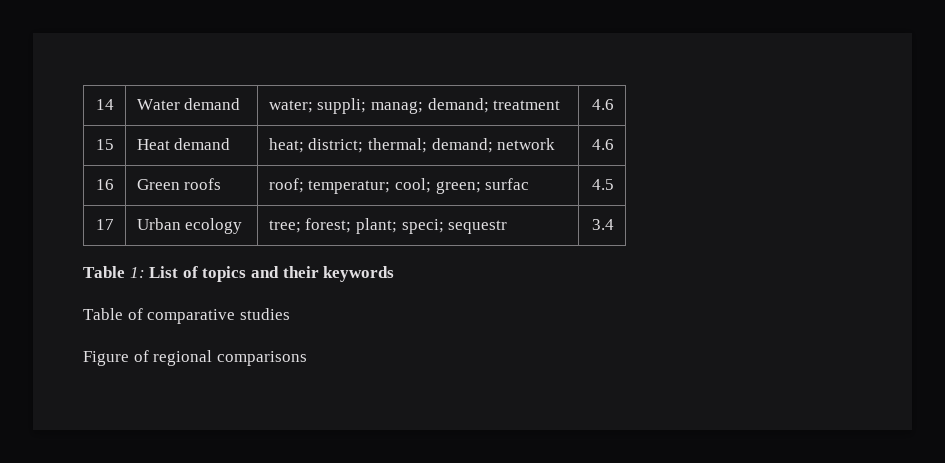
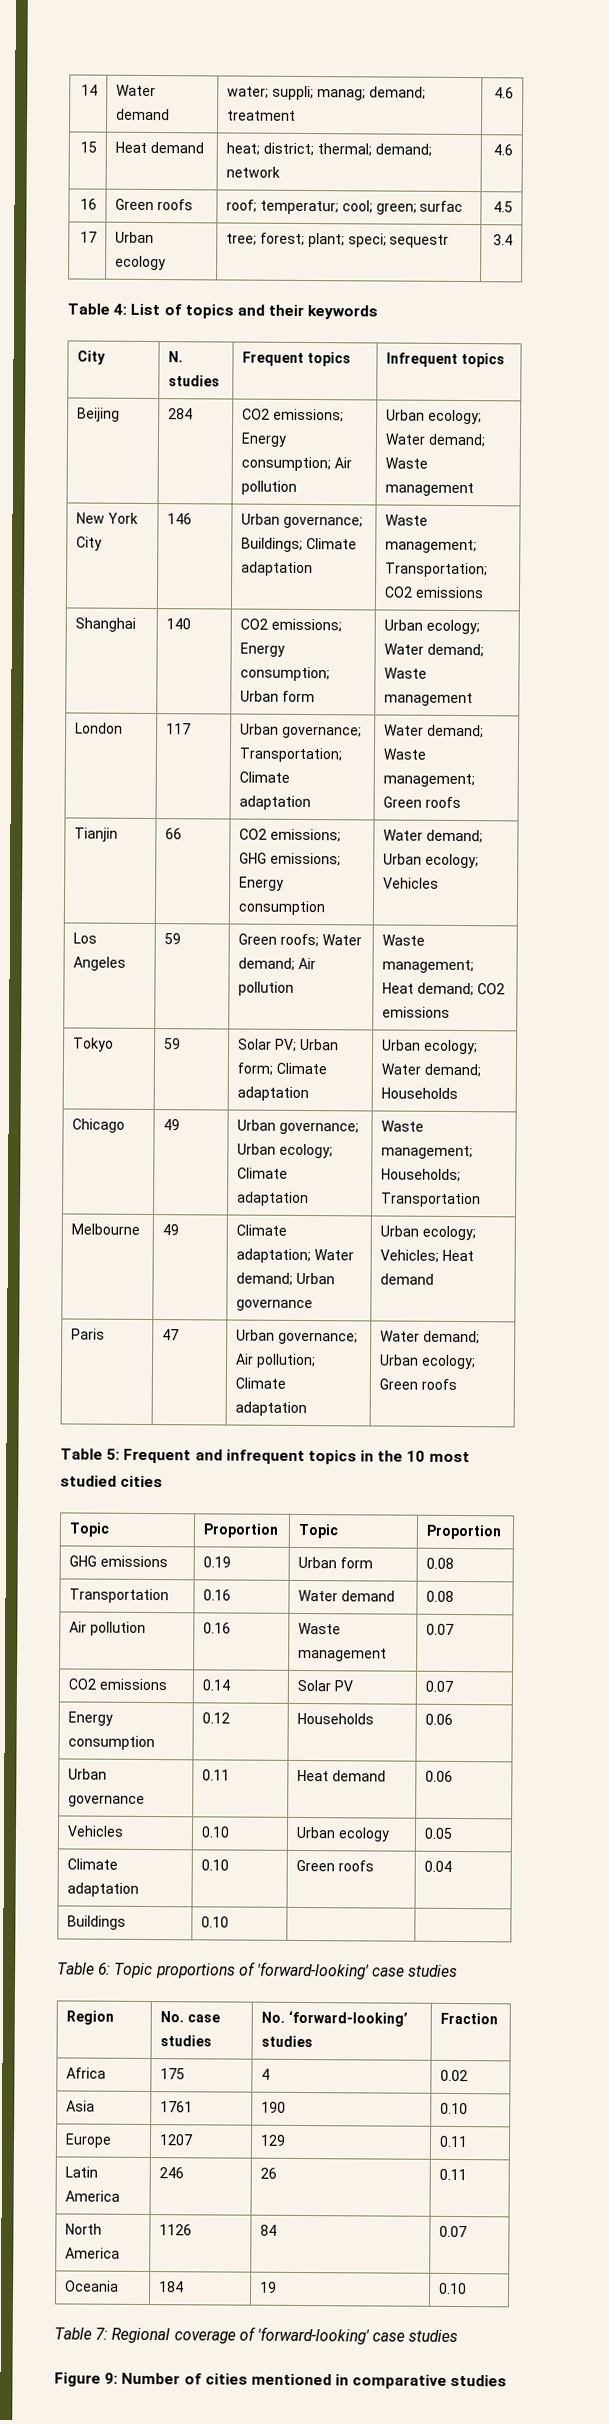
[129,267,145,278] 1: -> [113,303,128,315] 4:
[83,308,290,324] [83,350,307,366] // Table of comparative studies // Figure of regional comparisons -> [77,350,107,365] [168,351,184,363] [168,375,221,387] [242,351,352,367] [386,352,506,368] [77,407,121,422] [168,408,194,420] [242,408,345,423] [241,432,288,447] [241,456,353,472] [241,480,298,495] [386,409,483,425] [385,433,487,448] [385,457,429,469] [385,482,475,497] [76,512,139,524] [76,536,103,551] [167,513,193,525] [241,513,364,529] [241,537,358,552] [241,561,314,577] [385,514,429,526] [385,539,478,554] [385,562,489,578] [384,586,485,599] [75,617,137,632] [166,618,192,630] [240,618,343,633] [240,642,286,657] [240,666,331,682] [240,690,316,703] [384,619,481,635] [384,643,485,658] [384,667,428,679] [384,692,474,707] [75,722,124,734] [166,723,192,735] [240,723,363,739] [239,747,343,763] [239,771,291,783] [239,795,312,811] [384,724,485,739] [383,748,427,760] [383,773,476,788] [383,796,462,809] [74,827,119,842] [165,828,183,840] [239,828,342,843] [239,852,342,867] [239,876,285,891] [238,900,327,916] [383,829,484,844] [383,853,480,869] [383,877,440,889] [73,932,98,944] [73,956,127,971] [164,933,182,945] [238,933,362,948] [238,957,317,971] [238,981,295,996] [382,934,426,946] [382,959,475,974] [382,982,505,997] [382,1006,451,1018] [73,1037,115,1052] [164,1038,182,1050] [238,1038,339,1052] [237,1062,328,1076] [237,1086,310,1102] [382,1039,479,1055] [381,1063,482,1078] [381,1087,459,1099] [72,1118,126,1133] [163,1119,181,1131] [237,1119,360,1135] [237,1143,334,1159] [237,1167,289,1179] [237,1191,310,1207] [381,1120,425,1132] [381,1145,474,1160] [381,1168,462,1183] [381,1192,482,1208] [71,1223,141,1235] [162,1224,180,1236] [236,1224,288,1236] [236,1248,355,1264] [236,1272,336,1286] [236,1298,314,1312] [380,1225,477,1241] [380,1249,475,1263] [380,1273,435,1285] [71,1328,106,1340] [162,1329,180,1341] [236,1329,359,1345] [236,1353,317,1369] [235,1377,287,1389] [235,1401,308,1417] [380,1330,481,1345] [380,1354,477,1370] [379,1378,458,1390] [60,1448,470,1465] [60,1475,164,1488] [69,1522,110,1537] [203,1523,279,1538] [298,1523,339,1539] [426,1524,502,1540] [69,1555,169,1568] [203,1556,232,1568] [298,1556,374,1569] [426,1557,455,1569] [69,1588,170,1604] [203,1589,232,1601] [298,1589,396,1602] [426,1590,455,1602] [69,1621,147,1636] [203,1622,232,1634] [298,1622,342,1635] [298,1647,388,1662] [426,1623,455,1635] [68,1678,168,1691] [202,1679,231,1691] [297,1679,354,1692] [425,1680,454,1692] [68,1711,114,1726] [68,1735,156,1751] [202,1712,231,1724] [297,1712,375,1725] [425,1713,454,1725] [68,1768,108,1780] [68,1794,146,1807] [202,1769,231,1781] [297,1769,387,1782] [425,1770,454,1782] [67,1825,125,1837] [201,1826,231,1838] [296,1826,391,1842] [424,1827,454,1839] [67,1858,119,1870] [67,1882,140,1897] [201,1859,230,1871] [296,1859,375,1872] [424,1860,453,1872] [67,1915,127,1930] [201,1916,230,1928] [57,1961,459,1980] [66,2010,115,2025] [160,2011,221,2023] [160,2035,213,2047] [261,2010,409,2027] [261,2035,314,2048] [440,2012,499,2025] [66,2067,107,2079] [160,2068,186,2080] [261,2068,271,2080] [440,2069,469,2082] [66,2100,96,2112] [160,2101,194,2113] [261,2101,287,2113] [440,2102,469,2115] [65,2133,113,2148] [159,2134,194,2146] [260,2134,287,2146] [439,2135,469,2148] [65,2166,99,2178] [65,2190,121,2202] [159,2167,185,2179] [260,2167,278,2179] [439,2168,468,2181] [65,2223,103,2235] [65,2247,121,2259] [159,2224,193,2236] [260,2224,278,2236] [439,2225,468,2238] [65,2280,120,2292] [159,2281,185,2293] [260,2281,278,2293] [439,2282,468,2295] [54,2326,459,2345] [54,2372,508,2389] // City | N. studies | Frequent topics | Infrequent topics // Beijing | 284 | CO2 emissions; Energy consumption; Air pollution | Urban ecology; Water demand; Waste management // New York City | 146 | Urban governance; Buildings; Climate adaptation | Waste management; Transportation; CO2 emissions // Shanghai | 140 | CO2 emissions; Energy consumption; Urban form | Urban ecology; Water demand; Waste management // London | 117 | Urban governance; Transportation; Climate adaptation | Water demand; Waste management; Green roofs // Tianjin | 66 | CO2 emissions; GHG emissions; Energy consumption | Water demand; Urban ecology; Vehicles // Los Angeles | 59 | Green roofs; Water demand; Air pollution | Waste management; Heat demand; CO2 emissions // Tokyo | 59 | Solar PV; Urban form; Climate adaptation | Urban ecology; Water demand; Households // Chicago | 49 | Urban governance; Urban ecology; Climate adaptation | Waste management; Households; Transportation // Melbourne | 49 | Climate adaptation; Water demand; Urban governance | Urban ecology; Vehicles; Heat demand // Paris | 47 | Urban governance; Air pollution; Climate adaptation | Water demand; Urban ecology; Green roofs // Table 5: Frequent and infrequent topics in the 10 most studied cities // Topic | Proportion | Topic | Proportion // GHG emissions | 0.19 | Urban form | 0.08 // Transportation | 0.16 | Water demand | 0.08 // Air pollution | 0.16 | Waste management | 0.07 // CO2 emissions | 0.14 | Solar PV | 0.07 // Energy consumption | 0.12 | Households | 0.06 // Urban governance | 0.11 | Heat demand | 0.06 // Vehicles | 0.10 | Urban ecology | 0.05 // Climate adaptation | 0.10 | Green roofs | 0.04 // Buildings | 0.10 | | // Table 6: Topic proportions of 'forward-looking' case studies // Region | No. case studies | No. ‘forward-looking’ studies | Fraction // Africa | 175 | 4 | 0.02 // Asia | 1761 | 190 | 0.10 // Europe | 1207 | 129 | 0.11 // Latin America | 246 | 26 | 0.11 // North America | 1126 | 84 | 0.07 // Oceania | 184 | 19 | 0.10 // Table 7: Regional coverage of 'forward-looking' case studies // Figure 9: Number of cities mentioned in comparative studies

